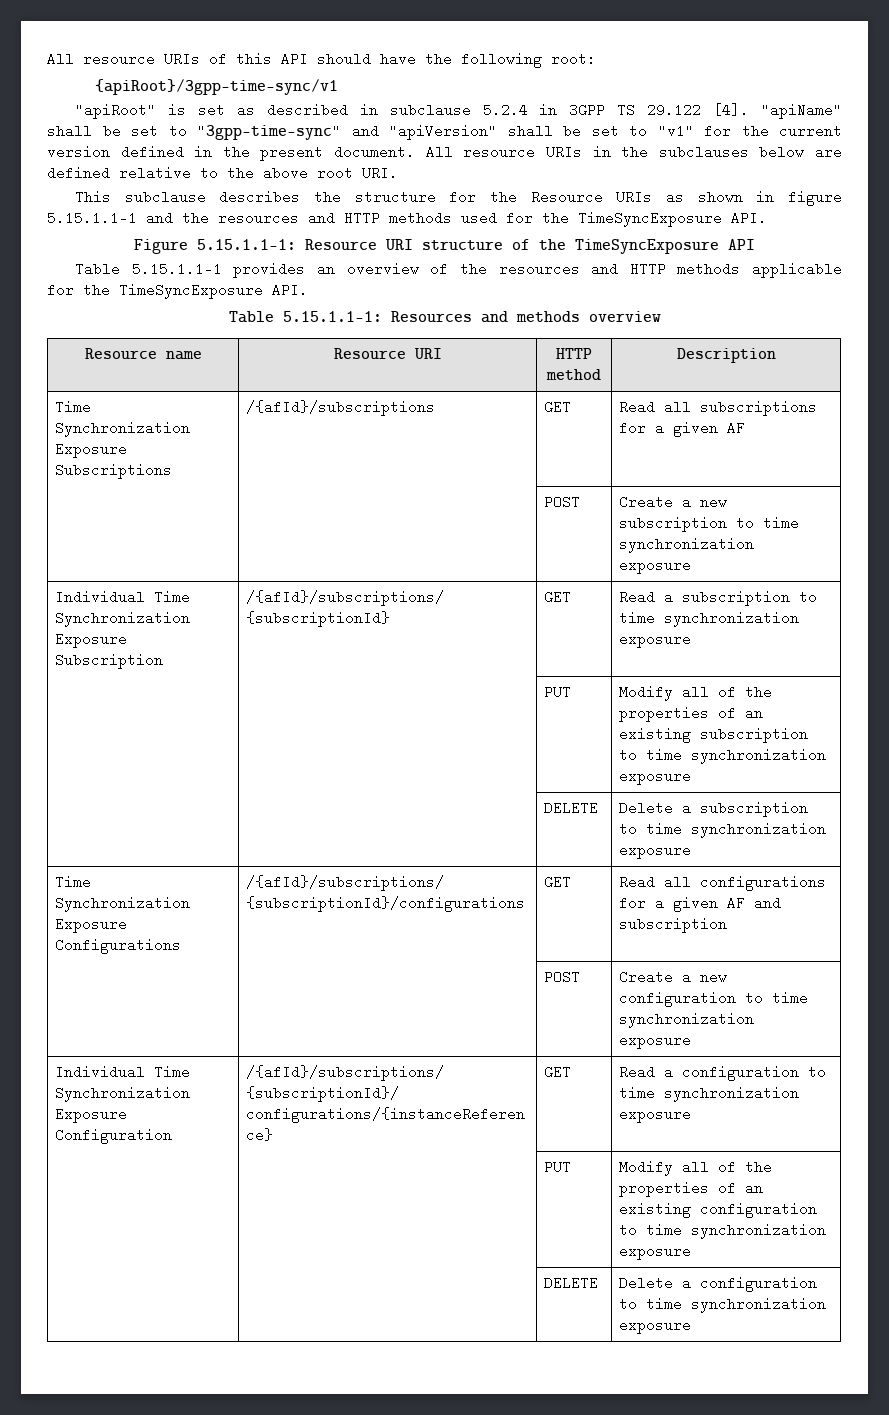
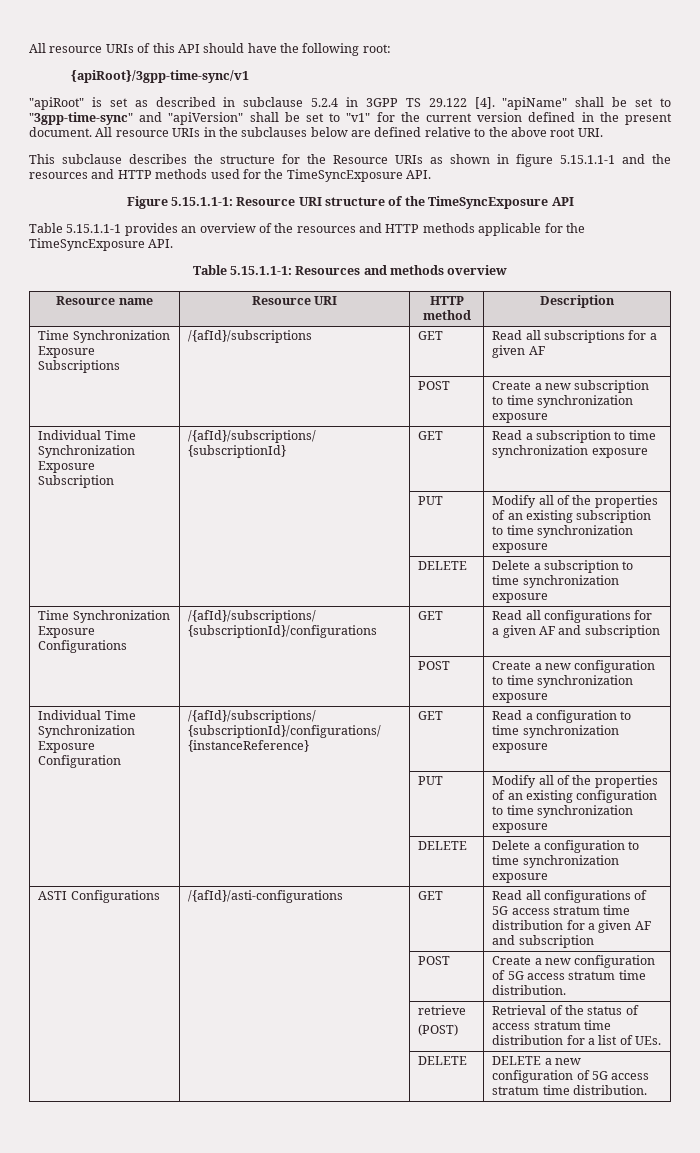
(691, 1326) none -> [38,890,160,903] [188,890,344,903] [418,891,444,900] [492,890,648,903] [492,905,631,915] [492,920,651,933] [492,935,594,948] [418,956,451,965] [492,955,656,968] [492,970,646,980] [492,985,567,995] [418,1005,467,1015] [418,1024,459,1036] [492,1005,639,1015] [492,1020,612,1030] [492,1035,662,1045] [418,1056,468,1065] [492,1056,582,1065] [492,1070,650,1083] [492,1085,648,1095] // ASTI Configurations | /{afId}/asti-configurations | GET | Read all configurations of 5G access stratum time distribution for a given AF and subscription // | | POST | Create a new configuration of 5G access stratum time distribution. // | | retrieve // (POST) | Retrieval of the status of access stratum time distribution for a list of UEs. // | | DELETE | DELETE a new configuration of 5G access stratum time distribution.

